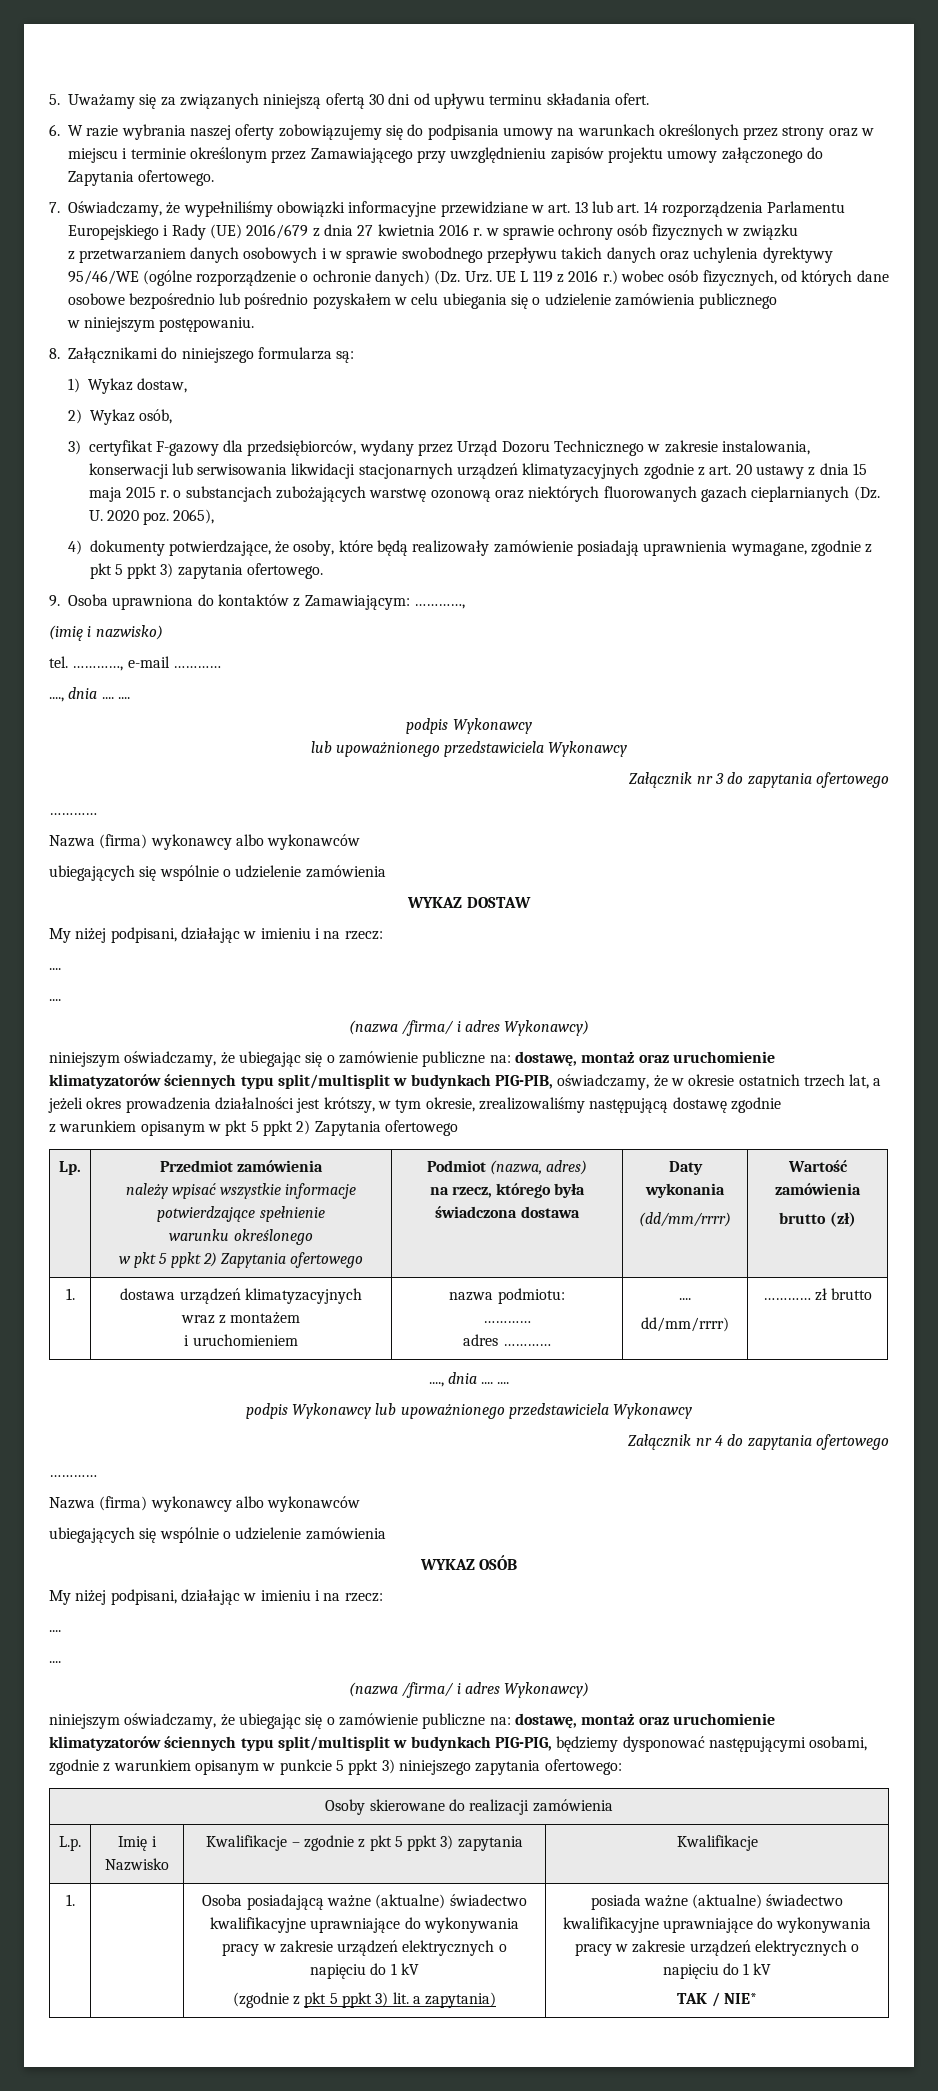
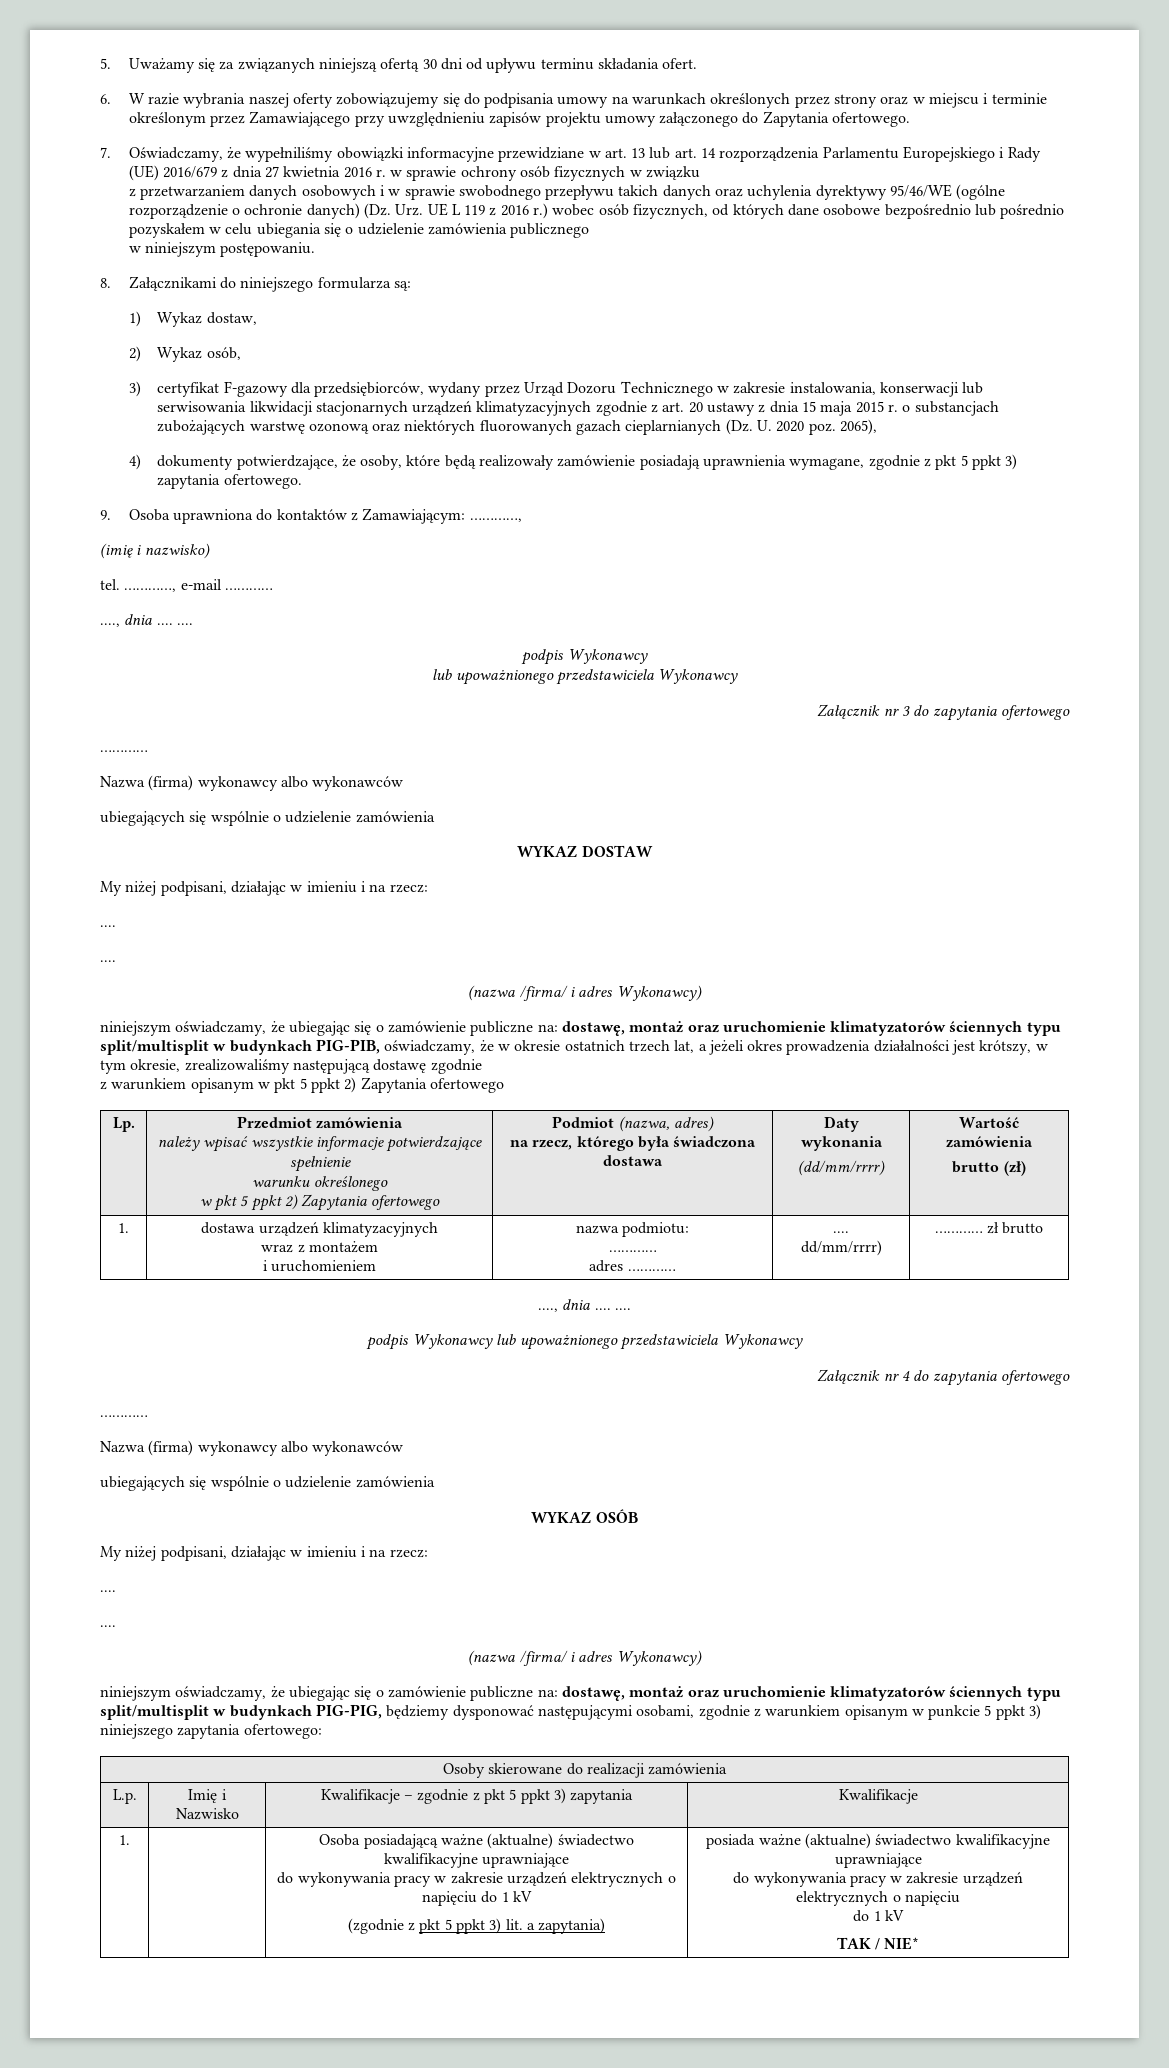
(401, 1925) none -> (570, 1860) //
[757,1917,872,1933] [574,1940,860,1956] [662,1964,719,1979] do wykonywania pracy w zakresie urządzeń elektrycznych o napięciu -> [733,1872,1023,1887] [796,1891,960,1906] // do wykonywania pracy w zakresie urządzeń elektrycznych o napięciu //

